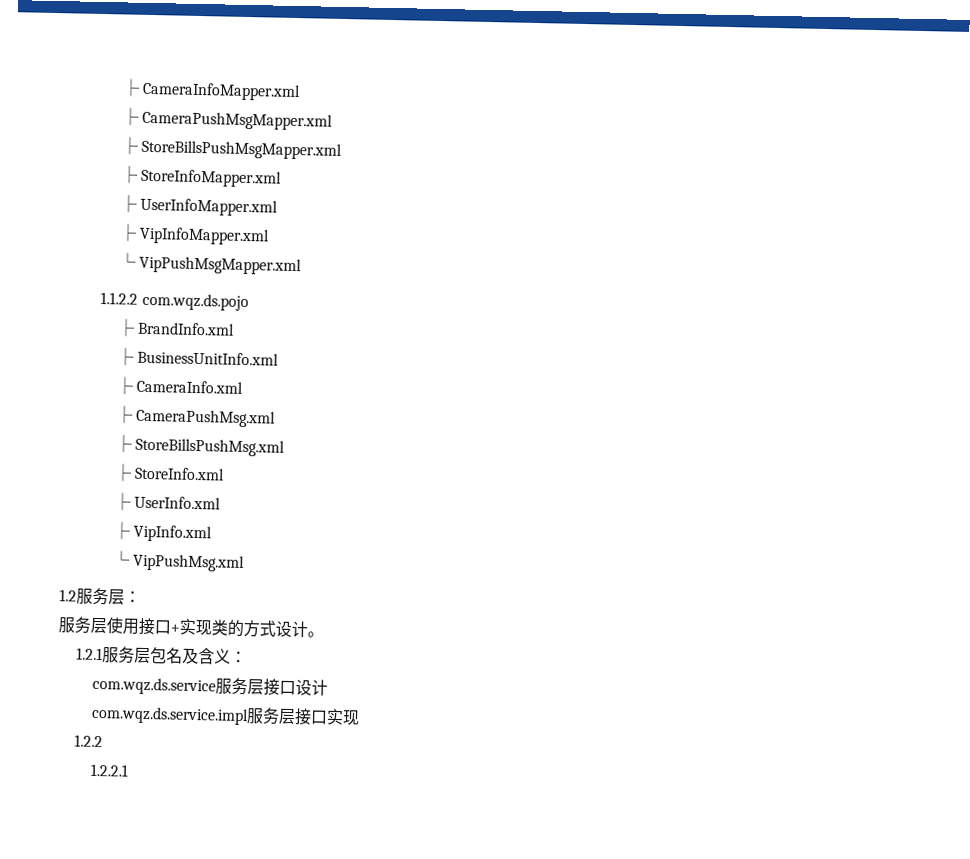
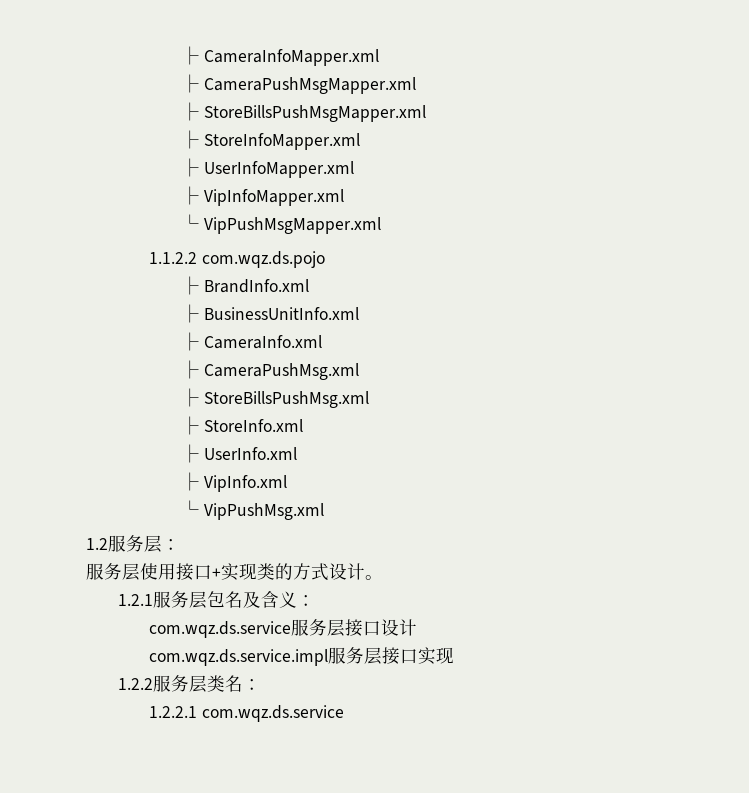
(103, 741) none -> [152,675,261,693] 服务层类名：
(129, 770) none -> [201,705,344,722] com.wqz.ds.service

